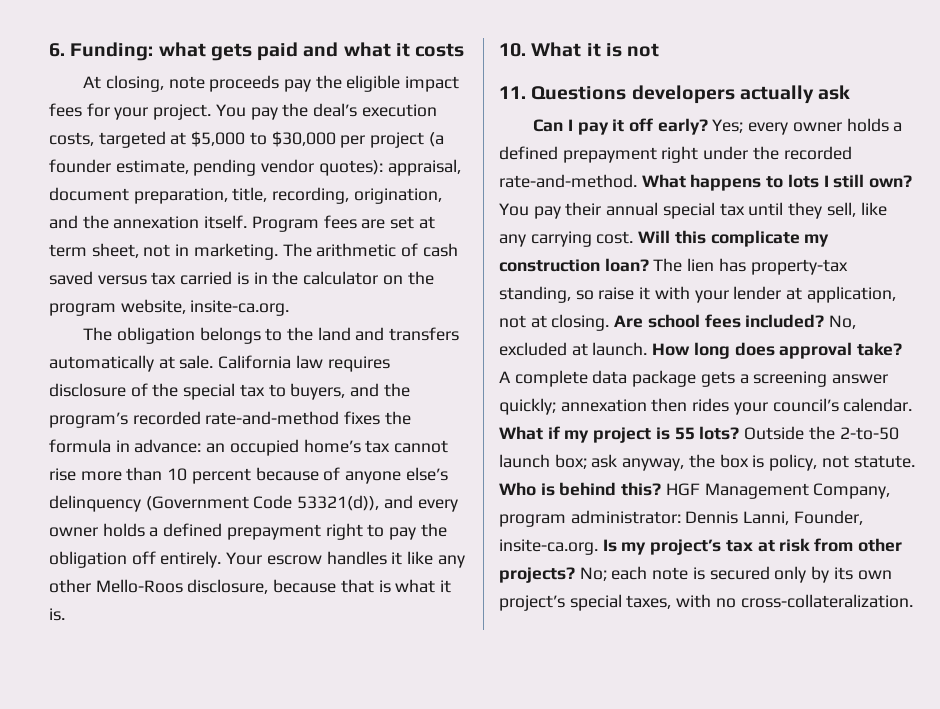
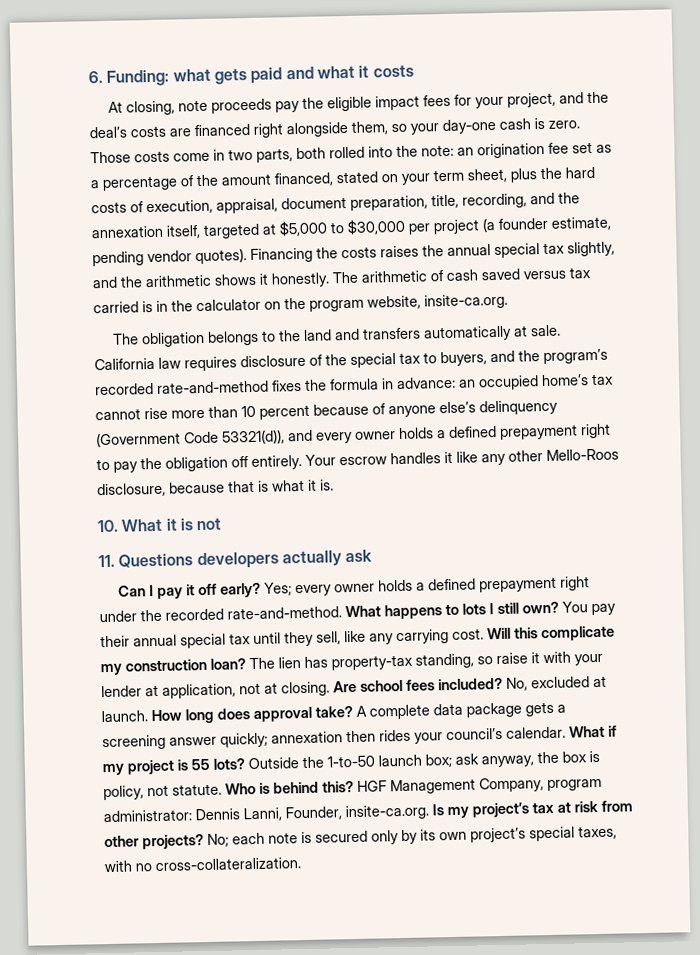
[153,103,437,120] [49,132,94,146] project. You pay the deal’s execution costs, -> [507,91,610,108] [89,117,580,139] [90,141,612,164] [90,166,595,191] [91,192,580,215] [91,225,201,239] project, and the deal’s costs are financed right alongside them, so your day-one cash is zero. Those costs come in two parts, both rolled into the note: an origination fee set as a percentage of the amount financed, stated on your term sheet, plus the hard costs of execution, appraisal, document preparation, title, recording, and the annexation itself,
[318,159,461,176] [49,187,442,204] [49,215,435,232] [49,243,278,260] quotes): appraisal, document preparation, title, recording, origination, and the annexation itself. Program fees are set at term sheet, not in marketing. -> [195,241,615,265] [92,272,330,289] quotes). Financing the costs raises the annual special tax slightly, and the arithmetic shows it honestly.
[839,427,899,440] 2-to-50 -> [327,755,375,768] 1-to-50

